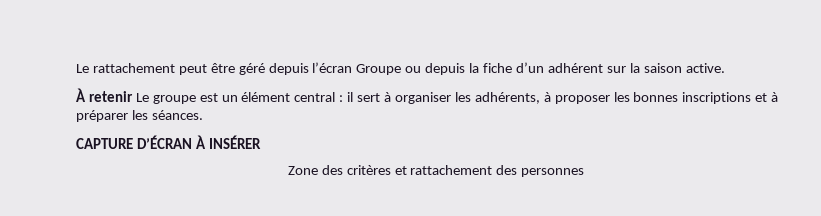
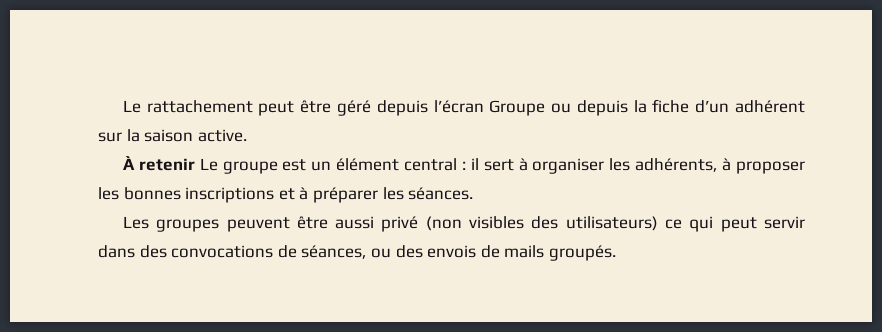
[76,135,261,149] [287,165,585,177] CAPTURE D’ÉCRAN À INSÉRER // Zone des critères et rattachement des personnes -> [122,216,805,232] [98,245,616,261] Les groupes peuvent être aussi privé (non visibles des utilisateurs) ce qui peut servir dans des convocations de séances, ou des envois de mails groupés.

